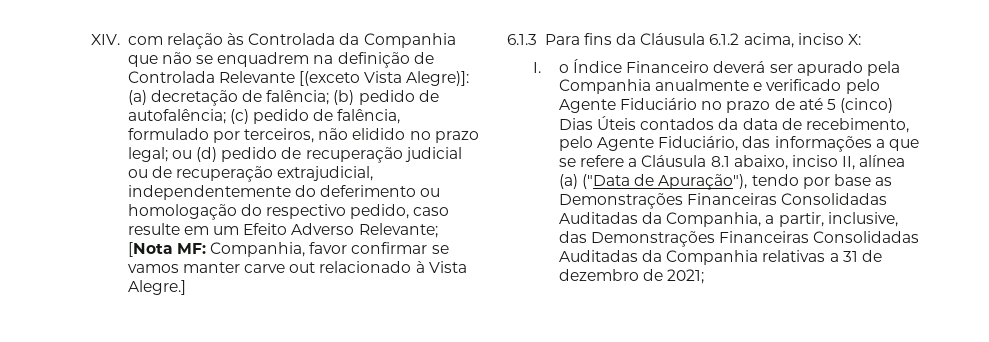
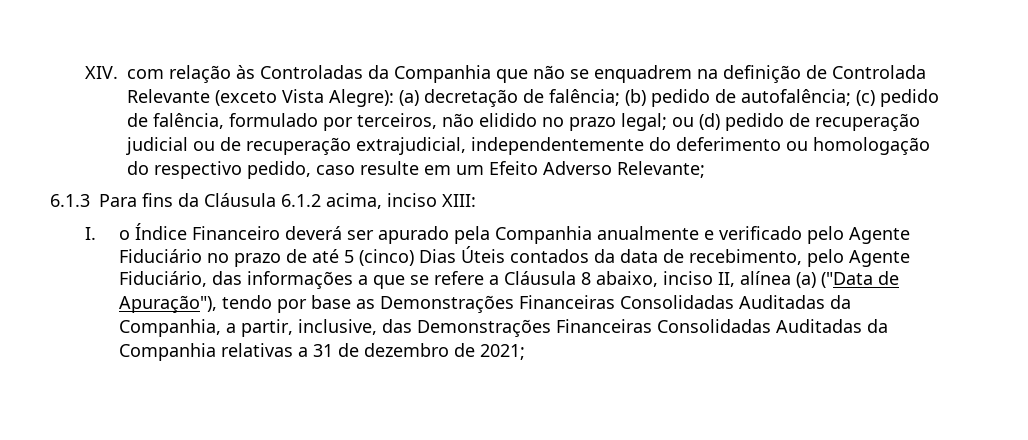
[248,33,336,45] Controlada -> [259,65,363,79] Controladas
[299,71,470,86] [(exceto Vista Alegre)]: -> [214,89,394,107] (exceto Vista Alegre):
[127,242,449,257] [127,261,467,273] [127,280,186,295] [Nota MF: Companhia, favor confirmar se vamos manter carve out relacionado à Vista Alegre.] -> (705, 169) none
[848,34,862,45] X: -> [442,194,476,207] XIII:
[710,156,730,167] 8.1 -> [581,272,592,285] 8

